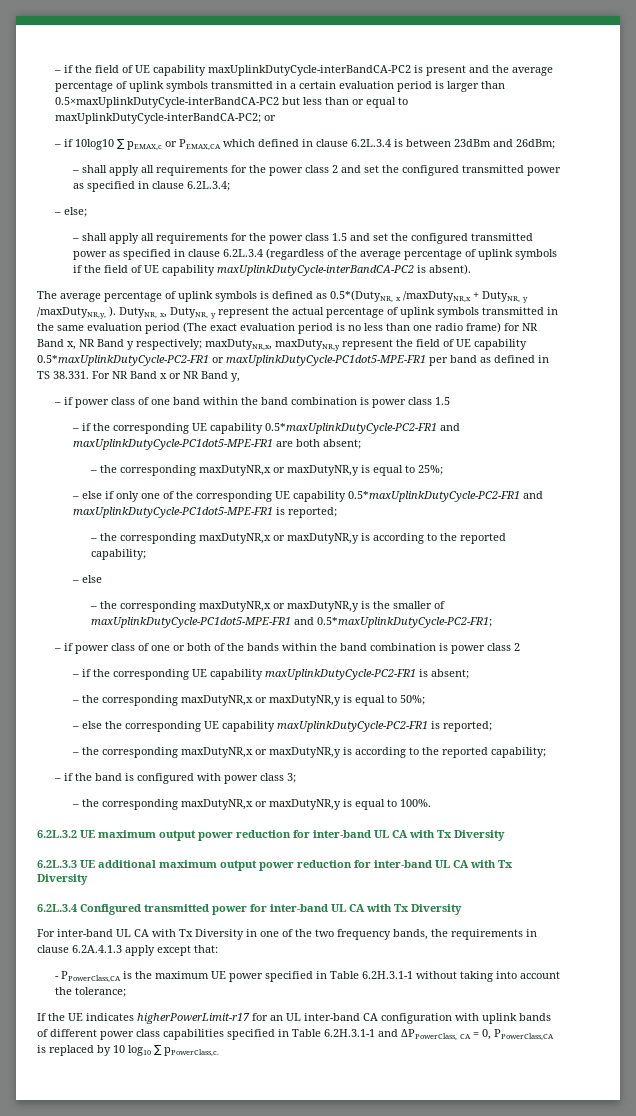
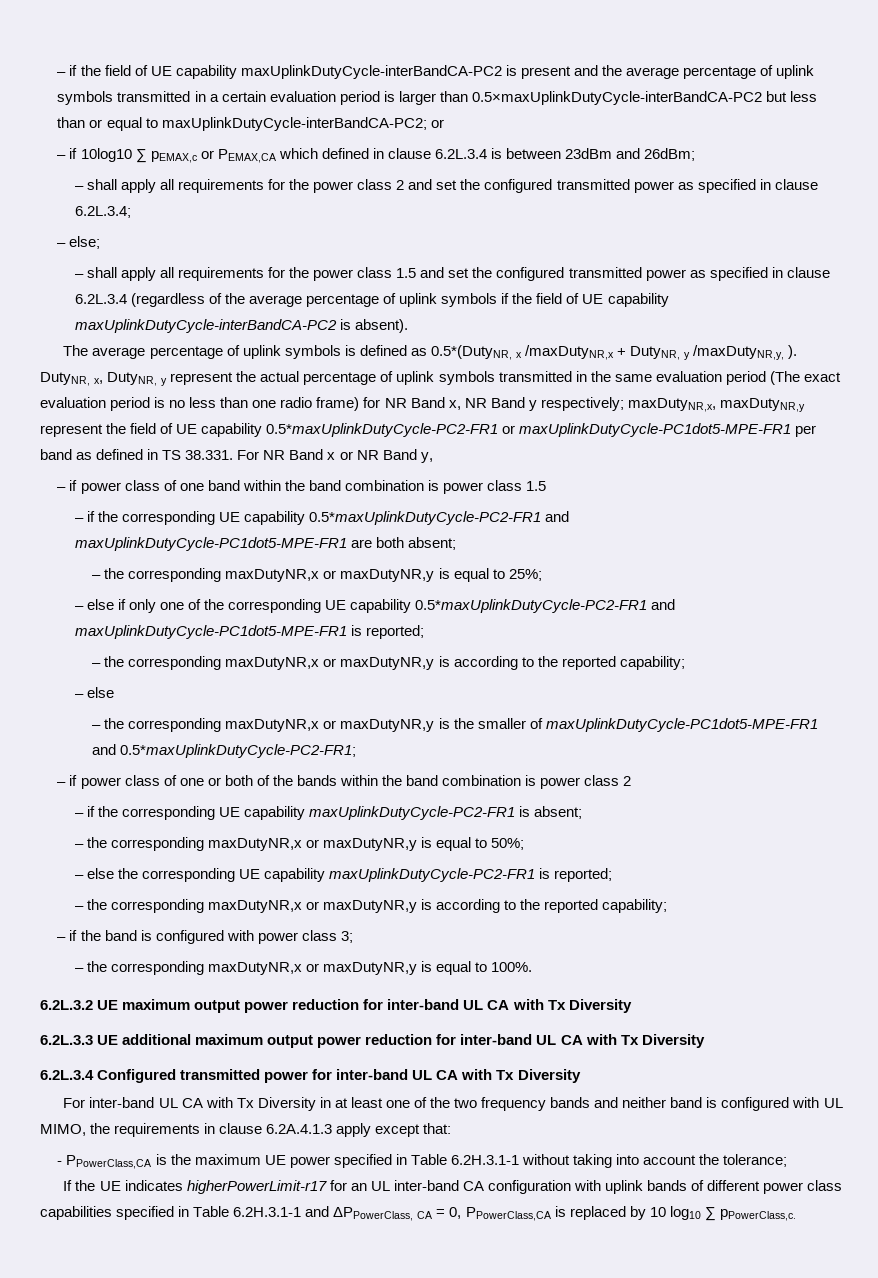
(257, 933) none -> [334,1097,383,1108] at least
[393,929,428,940] bands, -> [550,1097,843,1111] [40,1124,86,1136] bands and neither band is configured with UL MIMO,

